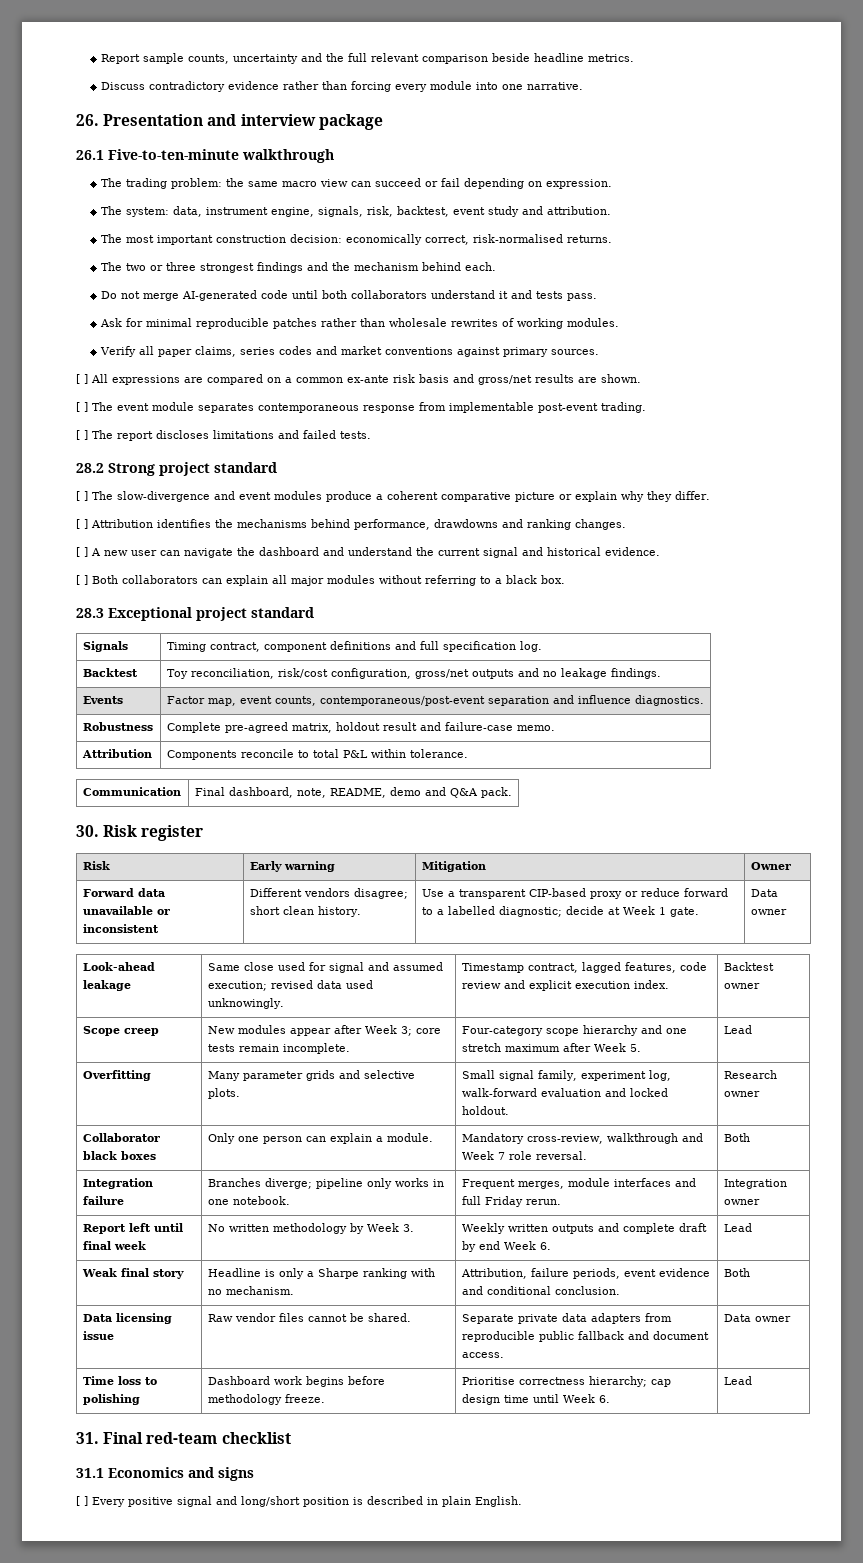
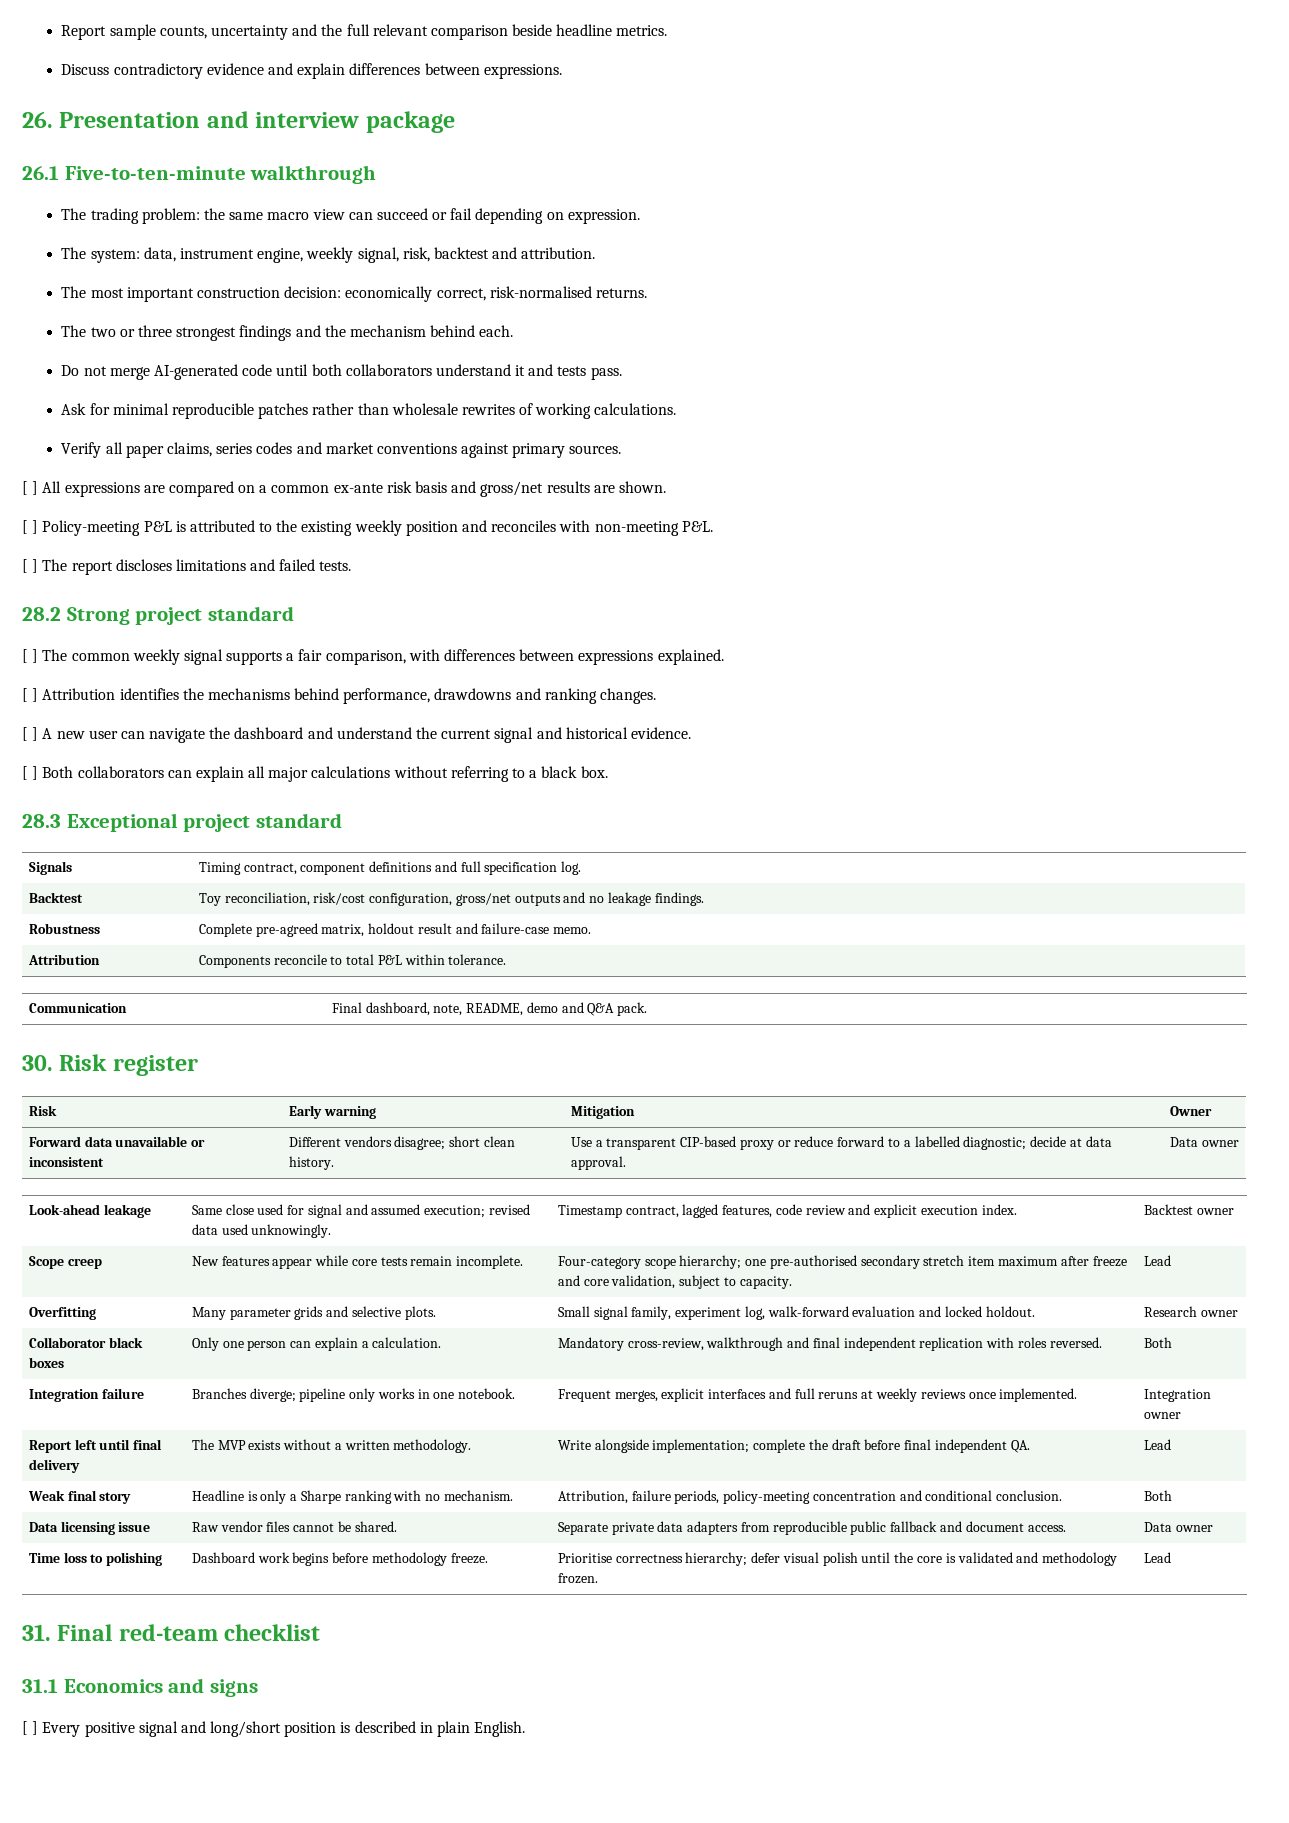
[282,81,583,92] rather than forcing every module into one narrative. -> [267,63,562,79] and explain differences between expressions.
[317,206,519,217] signals, risk, backtest, event study -> [306,247,489,263] weekly signal, risk, backtest
[566,318,619,327] modules. -> [594,403,677,415] calculations.
[92,402,646,413] The event module separates contemporaneous response from implementable post-event trading. -> [42,520,713,536] Policy-meeting P&L is attributed to the existing weekly position and reconciles with non-meeting P&L.
[117,491,710,502] slow-divergence and event modules produce a coherent comparative picture or explain why they differ. -> [71,649,724,665] common weekly signal supports a fair comparison, with differences between expressions explained.
[327,575,375,584] modules -> [311,766,391,778] calculations
[82,696,123,704] [166,695,704,706] // Events | Factor map, event counts, contemporaneous/post-event separation and influence diagnostics. -> (704, 899) none
[622,906,699,917] Week 1 gate. -> [1085,1136,1112,1147] [570,1156,626,1170] data approval.
[237,1025,412,1036] modules appear after Week 3; -> [221,1255,349,1269] features appear while
[582,1025,687,1036] [461,1043,641,1052] hierarchy and one stretch maximum after Week 5. -> [679,1255,1127,1269] [557,1275,792,1289] hierarchy; one pre-authorised secondary stretch item maximum after freeze and core validation, subject to capacity.
[386,1133,433,1142] module. -> [372,1337,442,1348] calculation.
[461,1151,587,1160] Week 7 role reversal. -> [812,1337,1102,1351] final independent replication with roles reversed.
[567,1178,610,1187] module -> [661,1388,705,1402] explicit
[484,1196,561,1207] Friday rerun. -> [818,1388,1078,1402] reruns at weekly reviews once implemented.
[113,1241,146,1250] [207,1223,414,1234] [461,1223,707,1234] [461,1241,551,1252] week | No written methodology by Week 3. | Weekly written outputs and complete draft by end Week 6. -> [28,1459,80,1473] [191,1439,472,1453] [557,1439,1030,1453] delivery | The MVP exists without a written methodology. | Write alongside implementation; complete the draft before final independent QA.
[623,1268,710,1277] event evidence -> [723,1490,896,1504] policy-meeting concentration
[650,1379,671,1387] [461,1394,610,1405] cap design time until Week 6. -> [751,1552,1118,1566] [557,1573,598,1584] defer visual polish until the core is validated and methodology frozen.

